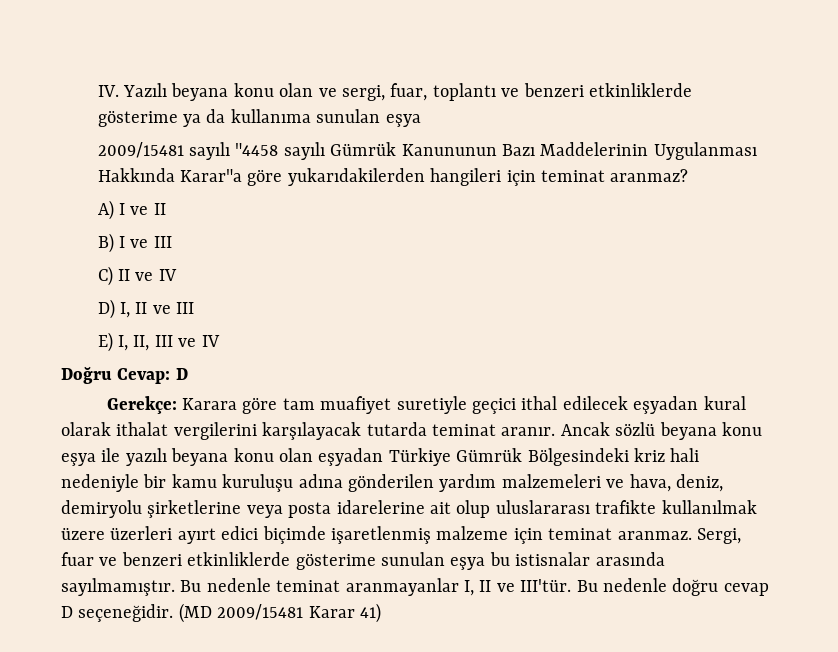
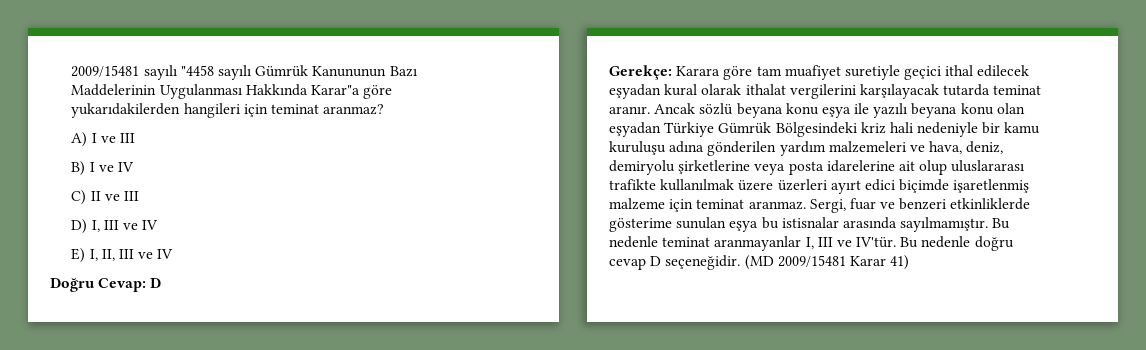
[97,83,693,101] [97,109,421,127] IV. Yazılı beyana konu olan ve sergi, fuar, toplantı ve benzeri etkinliklerde gösterime ya da kullanıma sunulan eşya // -> (71, 71) none
[153,203,166,215] II -> [119,133,135,143] III
[153,236,172,248] III -> [117,162,134,172] IV
[158,269,177,281] IV -> [123,191,139,201] III
[135,302,195,314] II ve III -> [103,220,159,230] III ve IV
[479,579,572,592] II ve III'tür. -> [817,237,897,248] III ve IV'tür.

